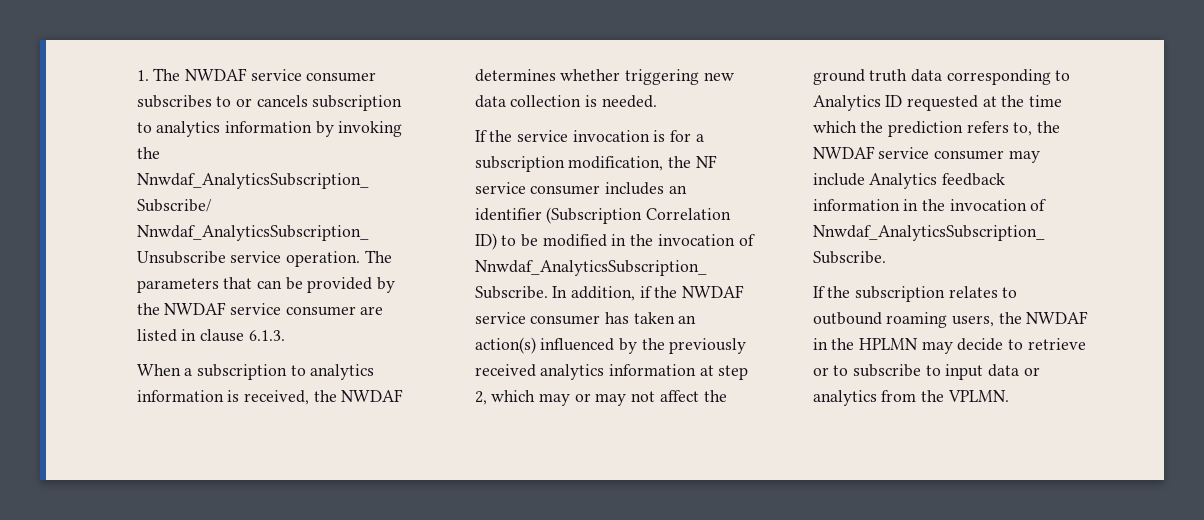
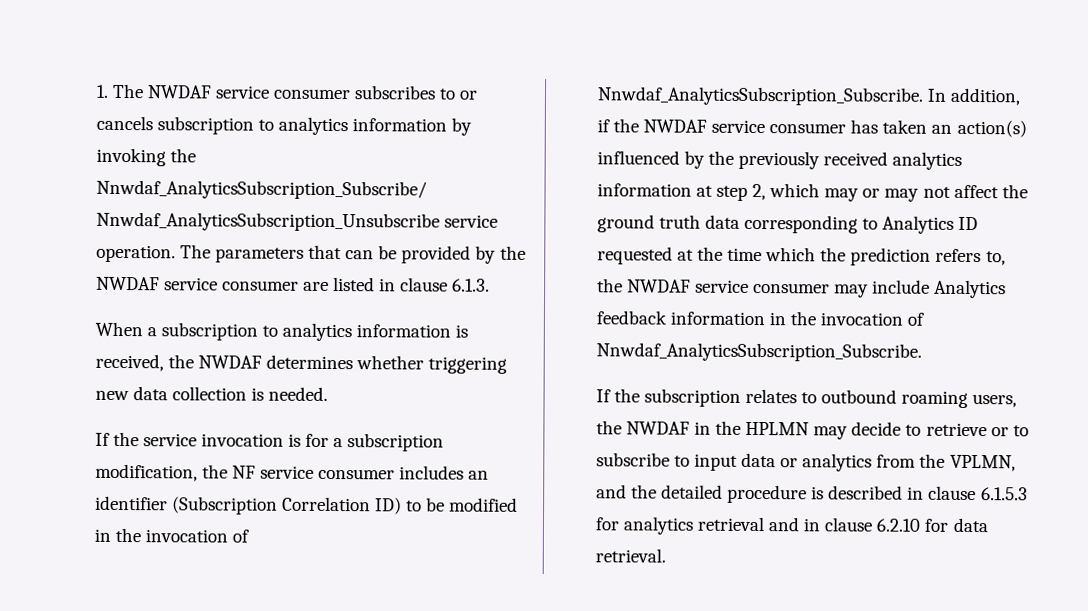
[947,390,1009,402] VPLMN. -> [949,454,1016,472] [595,484,1028,504] [594,516,989,535] [594,548,666,563] VPLMN, and the detailed procedure is described in clause 6.1.5.3 for analytics retrieval and in clause 6.2.10 for data retrieval.

